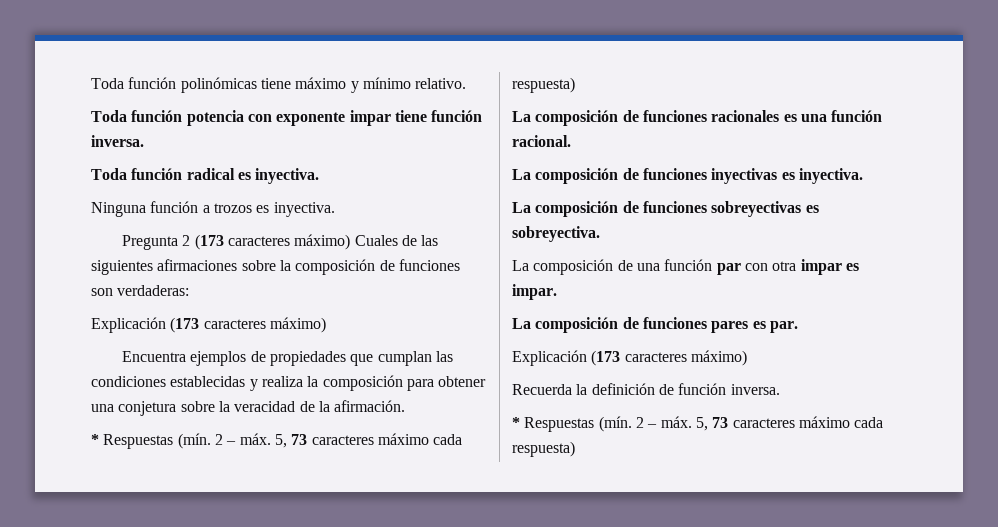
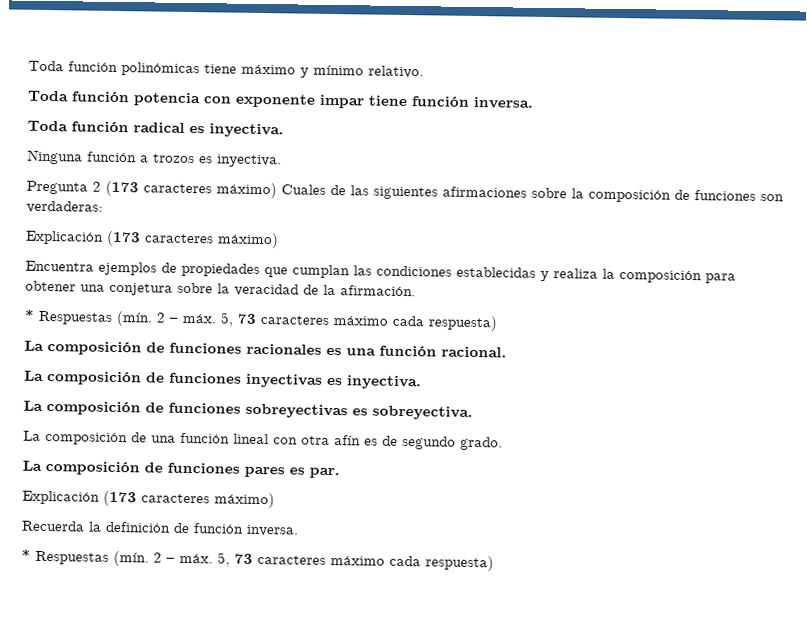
[716,263,741,275] par -> [233,433,269,445] lineal
[800,259,859,275] [512,284,557,300] impar es impar. -> [334,435,503,451] afín es de segundo grado.

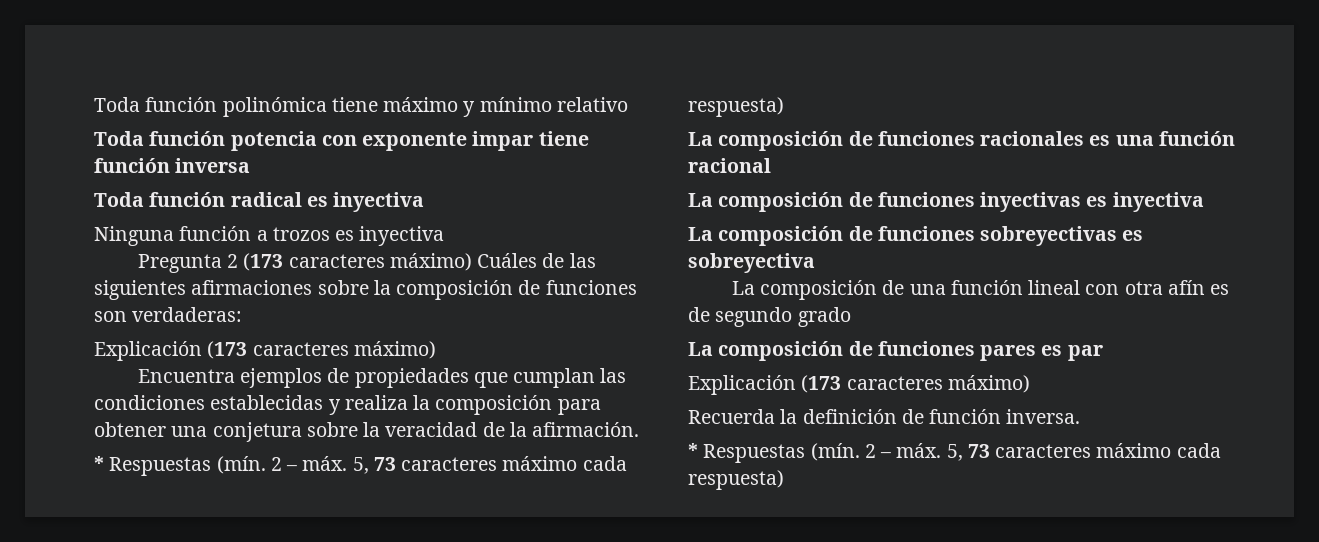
[28,60,200,77] Toda función polinómicas -> [94,97,327,117] Toda función polinómica
[368,65,424,79] relativo. -> [556,97,628,112] relativo
[473,96,534,109] inversa. -> [175,158,251,173] inversa
[209,123,284,138] inyectiva. -> [333,192,425,212] inyectiva
[217,154,282,168] inyectiva. -> [359,226,445,246] inyectiva
[281,184,326,195] Cuales -> [477,253,538,268] Cuáles
[441,346,507,358] racional. -> [688,158,771,173] racional
[346,375,422,390] inyectiva. -> [1112,192,1204,212] inyectiva
[372,405,473,420] sobreyectiva. -> [688,253,815,273] sobreyectiva
[460,436,503,451] grado. -> [797,307,851,327] grado
[309,467,340,479] par. -> [1067,345,1103,361] par

